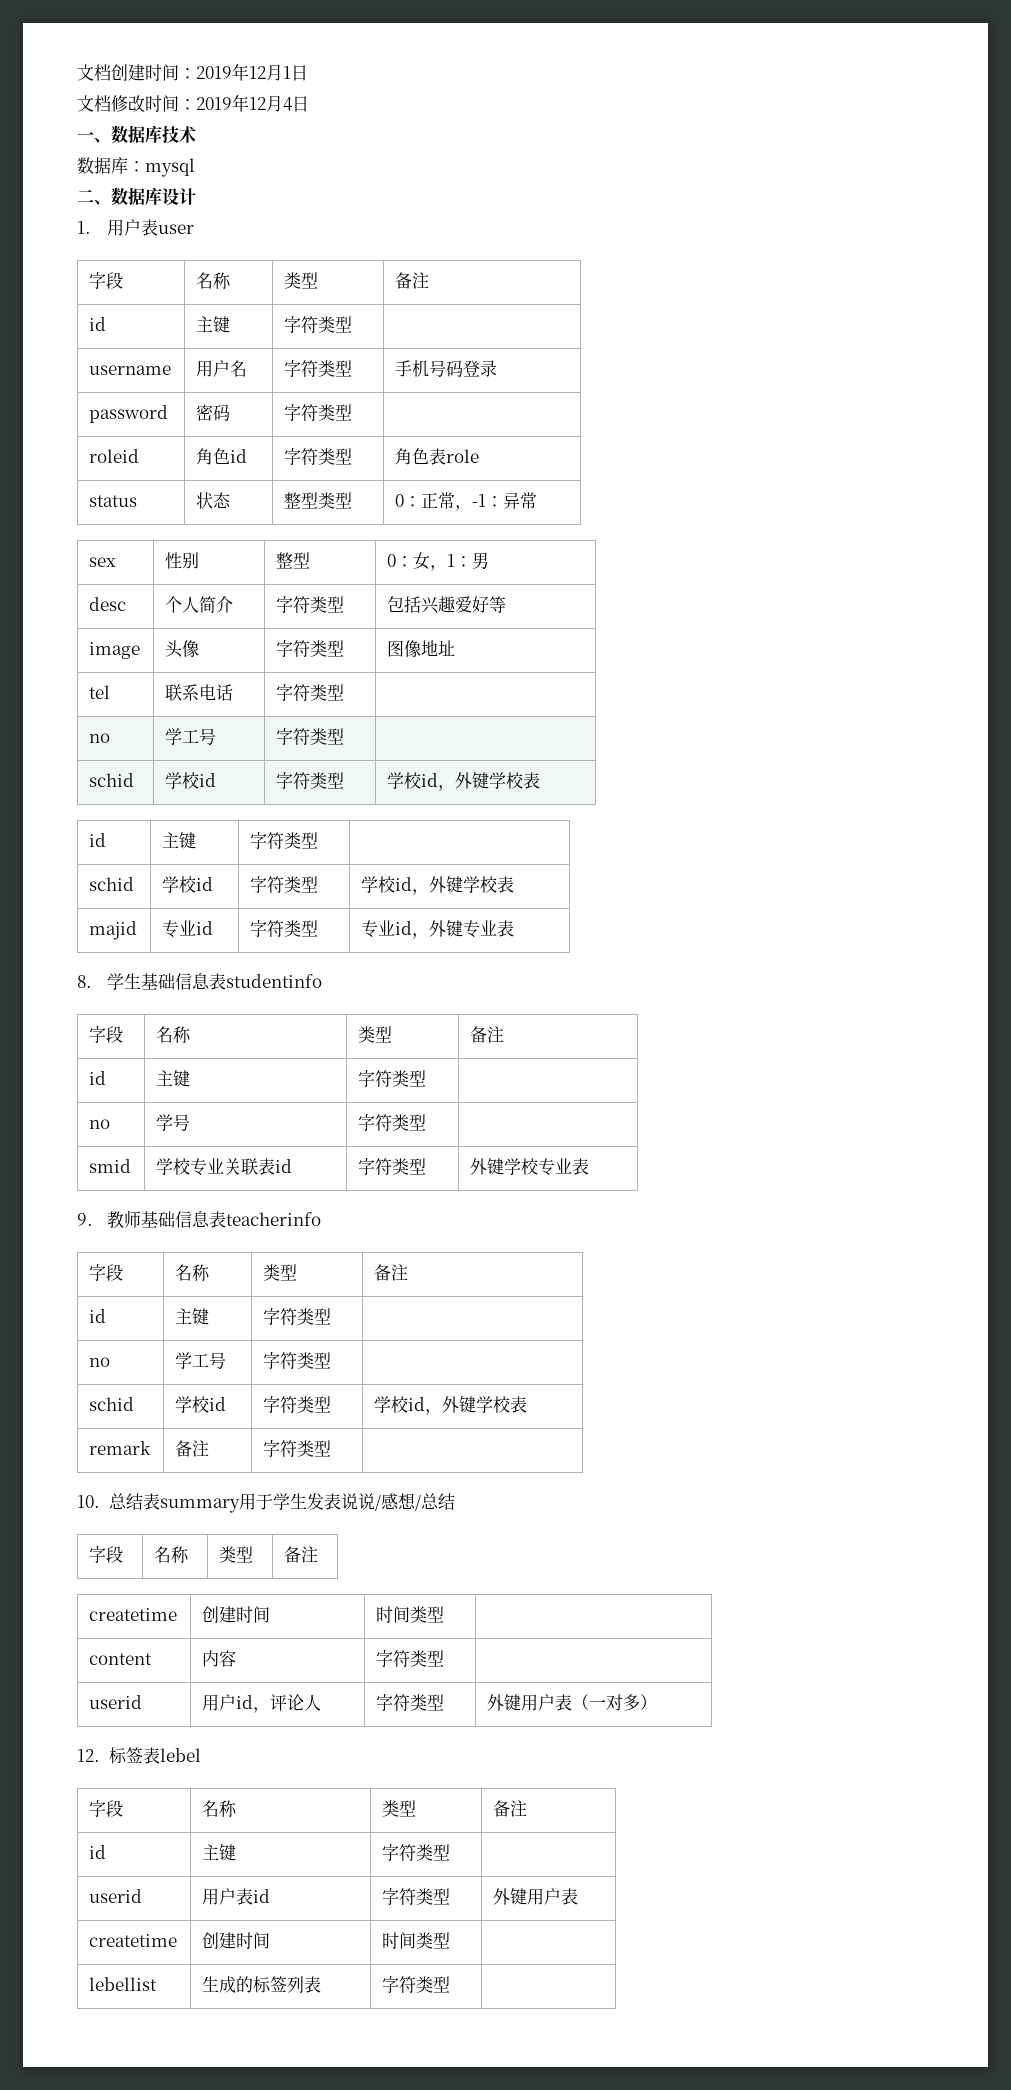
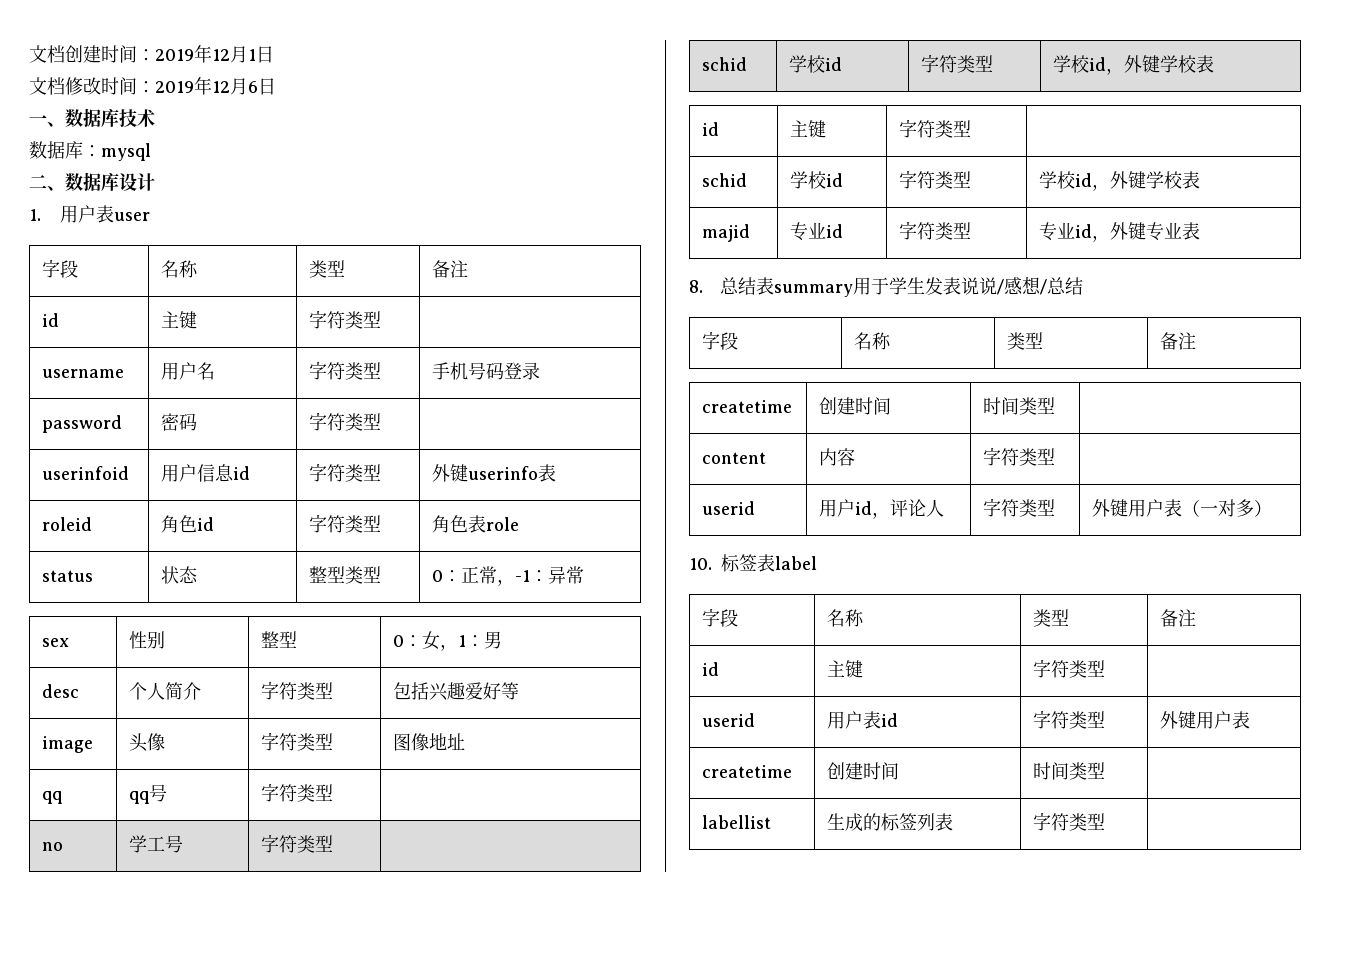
[283,97,293,111] 4 -> [248,81,258,93] 6
(353, 412) none -> [42,466,130,480] [161,464,251,482] [309,463,382,482] [432,464,557,482] // userinfoid | 用户信息id | 字符类型 | 外键userinfo表
[89,685,111,699] [165,684,234,701] tel | 联系电话 -> [42,791,63,804] [129,784,168,804] qq | qq号
[107,973,323,990] [89,1026,124,1043] [156,1026,192,1043] [358,1026,393,1043] [470,1026,505,1043] [89,1071,107,1085] [156,1070,191,1087] [358,1070,427,1087] [89,1119,111,1129] [156,1114,191,1131] [358,1114,427,1131] [89,1159,132,1173] [156,1158,293,1176] [358,1158,427,1175] [470,1158,590,1176] [77,1210,322,1229] [89,1264,124,1281] [175,1264,211,1281] [263,1264,298,1281] [374,1264,409,1281] [89,1309,107,1323] [175,1308,210,1325] [263,1308,332,1325] [89,1357,111,1367] [175,1352,227,1369] [263,1352,332,1369] [89,1397,135,1411] [175,1396,227,1413] [263,1396,332,1413] [374,1396,528,1415] [89,1441,152,1455] [175,1440,210,1457] [263,1440,332,1457] [77,1495,100,1508] 学生基础信息表studentinfo // 字段 | 名称 | 类型 | 备注 // id | 主键 | 字符类型 | // no | 学号 | 字符类型 | // smid | 学校专业关联表id | 字符类型 | 外键学校专业表 // 9.教师基础信息表teacherinfo // 字段 | 名称 | 类型 | 备注 // id | 主键 | 字符类型 | // no | 学工号 | 字符类型 | // schid | 学校id | 字符类型 | 学校id，外键学校表 // remark | 备注 | 字符类型 | // 10. -> (703, 286) none
[77,1747,201,1764] 12.标签表lebel -> [689,554,817,572] 10.标签表label
[89,1977,158,1991] lebellist -> [702,815,772,829] labellist

